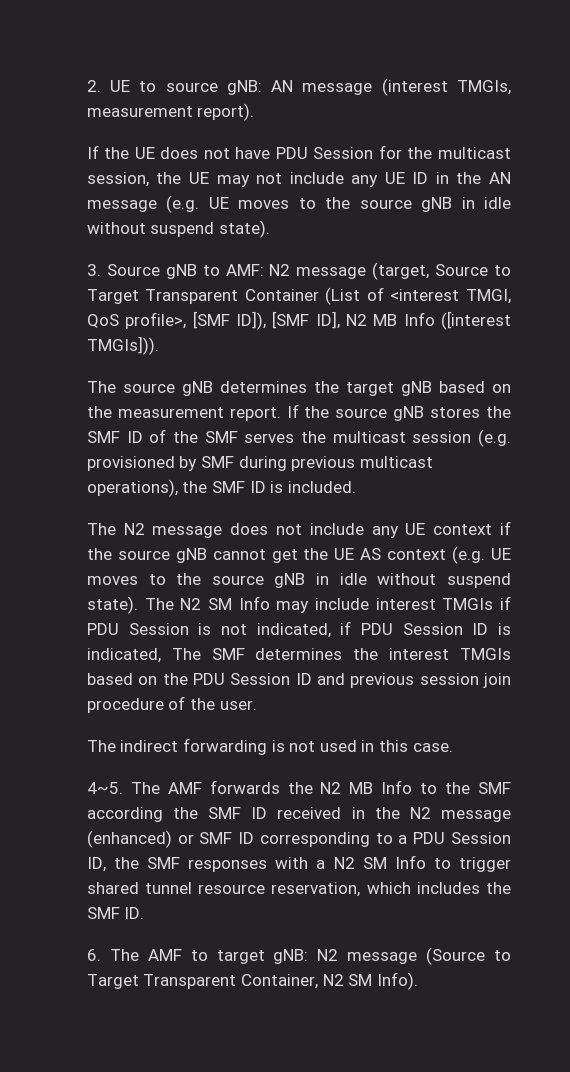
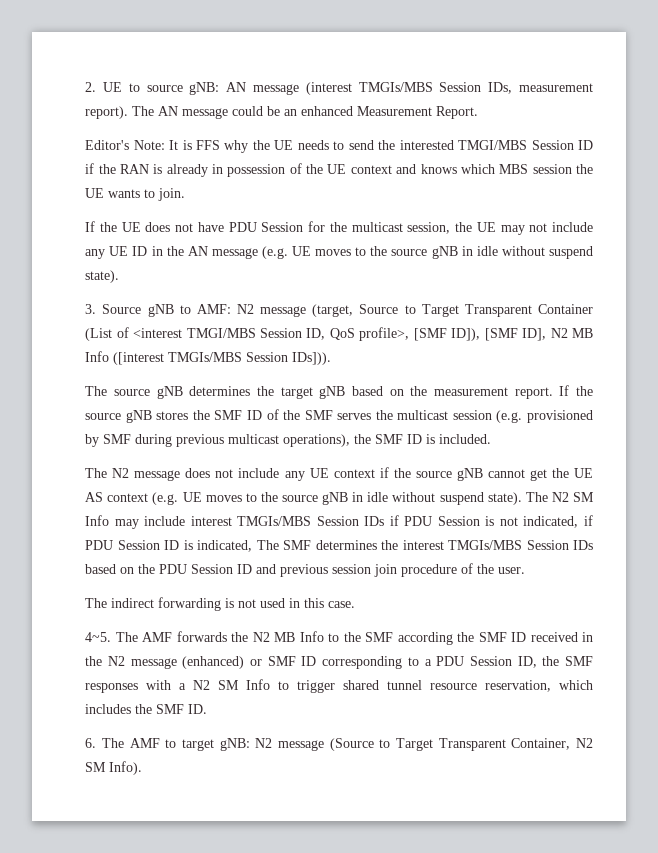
[457,80,511,95] TMGIs, -> [358,82,513,94] TMGIs/MBS Session IDs,
(255, 112) none -> [132,106,479,119] [85,140,593,153] [85,163,593,177] [85,188,186,201] The AN message could be an enhanced Measurement Report. // Editor's Note: It is FFS why the UE needs to send the interested TMGI/MBS Session ID if the RAN is already in possession of the UE context and knows which MBS session the UE wants to join.
[466,289,512,304] TMGI, -> [186,328,326,340] TMGI/MBS Session ID,
[86,336,159,355] TMGIs])). -> [168,352,332,365] TMGIs/MBS Session IDs])).
[442,598,494,610] TMGIs -> [237,516,385,526] TMGIs/MBS Session IDs
[459,648,511,660] TMGIs -> [448,540,593,550] TMGIs/MBS Session IDs

